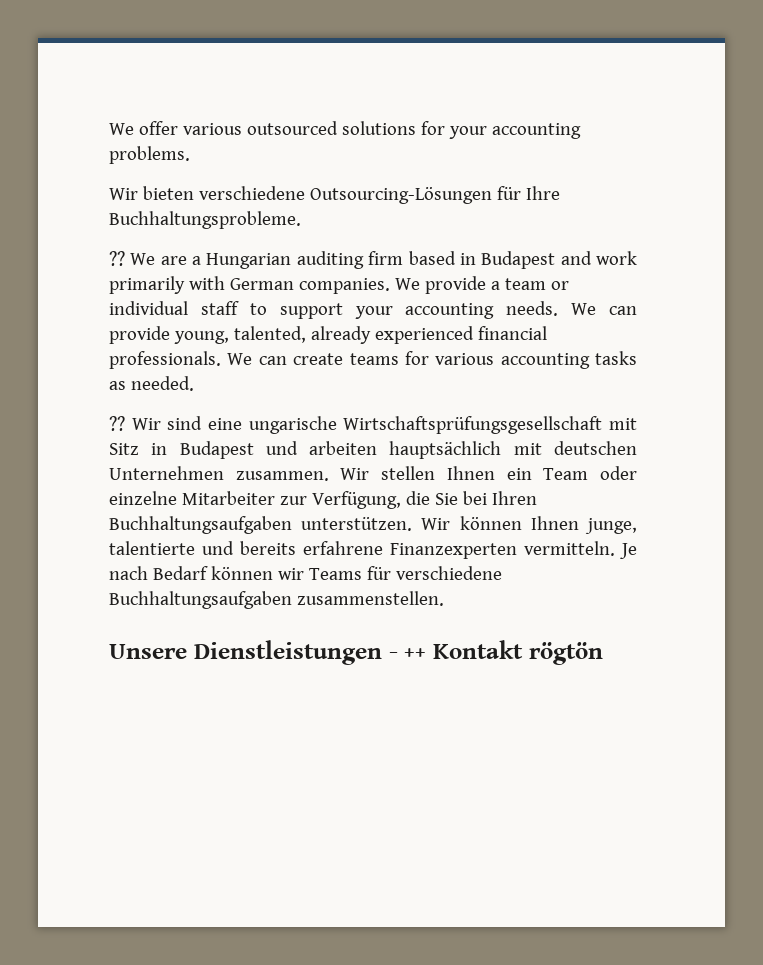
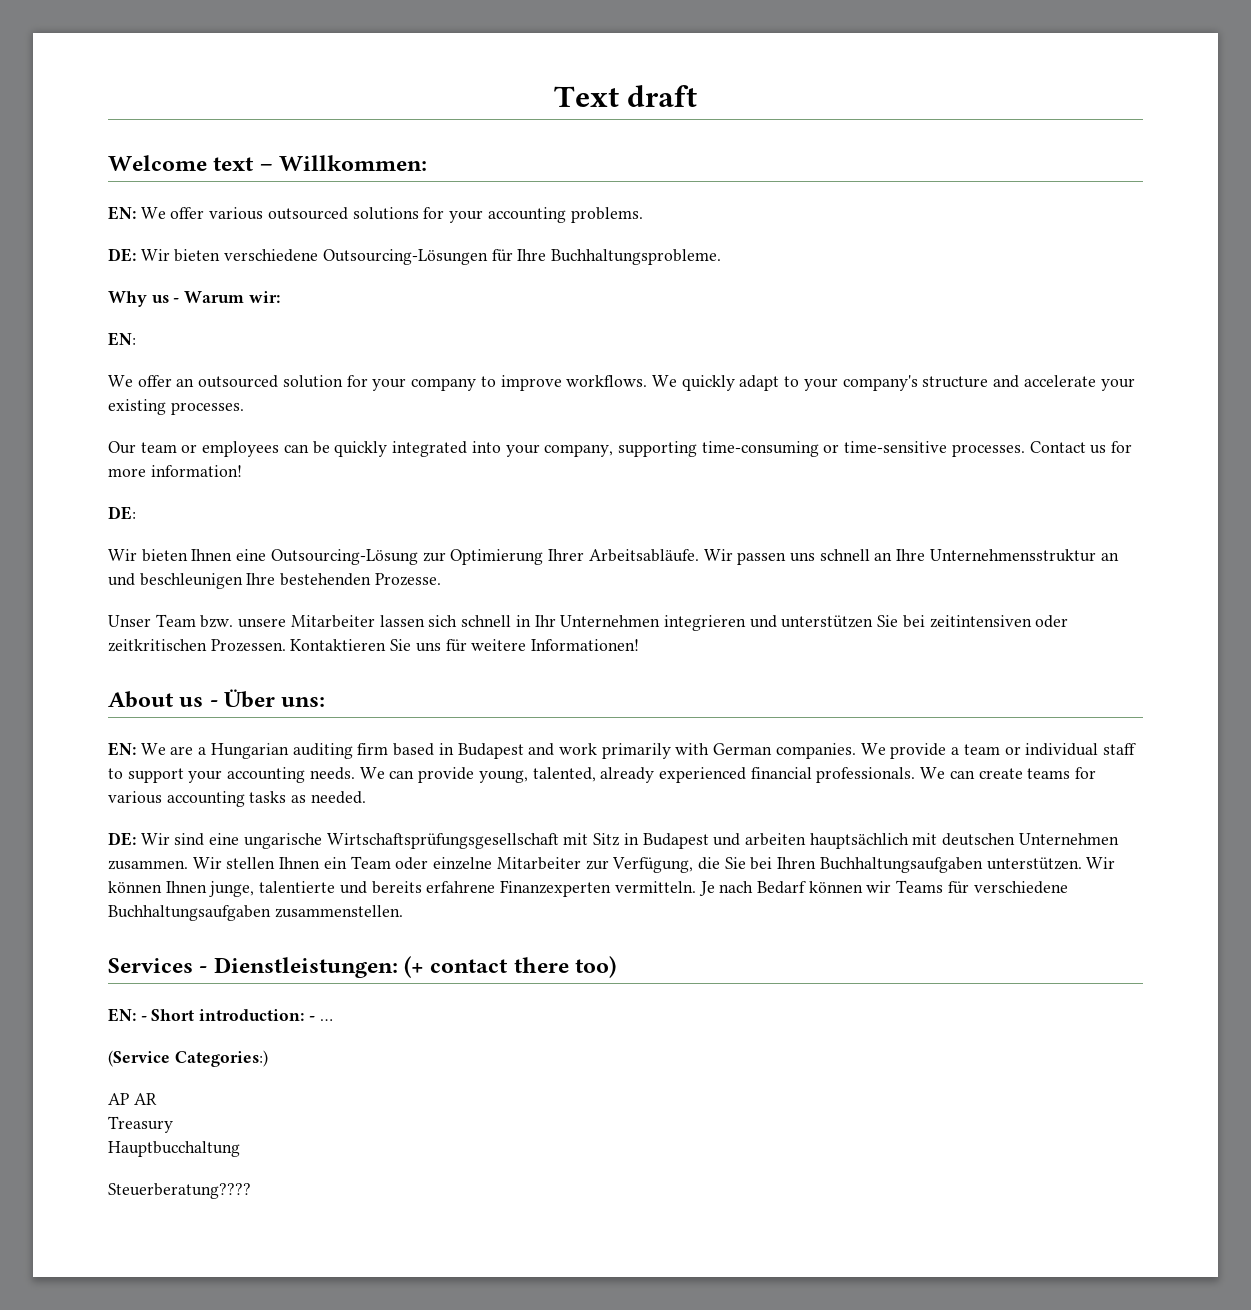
(109, 129) none -> [553,85,698,107] [108,155,428,171] [108,206,136,220] Text draft // Welcome text – Willkommen: // EN:
(190, 155) none -> [108,248,136,262] DE:
[109,251,125,266] ?? -> [108,291,280,307] [108,332,136,346] [108,375,1135,391] [108,399,244,415] [108,441,1133,457] [108,465,242,477] [108,506,136,520] [108,549,1119,565] [108,573,441,589] [108,614,1069,631] [108,639,640,652] [108,689,326,708] [108,742,136,756] Why us - Warum wir: // EN: // We offer an outsourced solution for your company to improve workflows. We quickly adapt to your company's structure and accelerate your existing processes. // Our team or employees can be quickly integrated into your company, supporting time-consuming or time-sensitive processes. Contact us for more information! // DE: // Wir bieten Ihnen eine Outsourcing-Lösung zur Optimierung Ihrer Arbeitsabläufe. Wir passen uns schnell an Ihre Unternehmensstruktur an und beschleunigen Ihre bestehenden Prozesse. // Unser Team bzw. unsere Mitarbeiter lassen sich schnell in Ihr Unternehmen integrieren und unterstützen Sie bei zeitintensiven oder zeitkritischen Prozessen. Kontaktieren Sie uns für weitere Informationen! // About us - Über uns: // EN:
[109,416,125,431] ?? -> [108,832,136,846] DE:
[109,640,603,665] Unsere Dienstleistungen - ++ Kontakt rögtön -> [108,956,617,978] [108,1008,333,1022] [108,1050,268,1067] [108,1093,157,1105] [108,1116,173,1133] [108,1141,240,1157] [108,1183,251,1199] Services - Dienstleistungen: (+ contact there too) // EN: - Short introduction: - … // (Service Categories:) // AP AR // Treasury // Hauptbucchaltung // Steuerberatung????

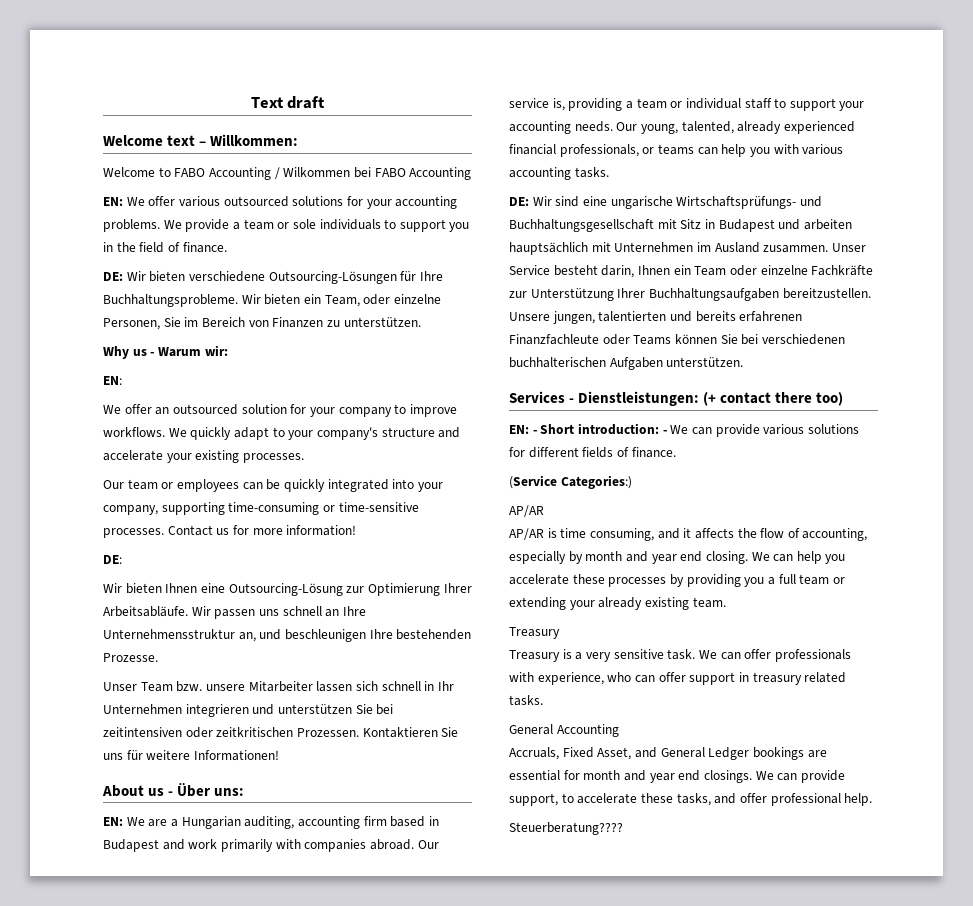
(428, 163) none -> [103,167,472,180] // Welcome to FABO Accounting / Wilkommen bei FABO Accounting
(643, 215) none -> [163,219,470,232] [103,242,227,253] We provide a team or sole individuals to support you in the field of finance.
(722, 257) none -> [241,294,441,307] [103,317,421,330] Wir bieten ein Team, oder einzelne Personen, Sie im Bereich von Finanzen zu unterstützen.
[1100,552,1119,561] an -> [238,632,256,642] an,
[292,743,353,759] auditing -> [244,816,360,829] auditing, accounting
[713,743,947,759] German companies. We provide -> [304,839,439,852] [509,98,623,111] companies abroad. Our service is, providing
[359,767,475,783] We can provide -> [616,122,638,131] Our
[816,767,1097,783] [108,791,366,807] professionals. We can create teams for various accounting tasks as needed. -> [559,144,844,157] [509,167,609,180] professionals, or teams can help you with various accounting tasks.
[326,833,559,849] Wirtschaftsprüfungsgesellschaft -> [676,196,822,209] [509,219,654,232] Wirtschaftsprüfungs- und Buchhaltungsgesellschaft
[942,833,1119,846] [108,857,276,870] deutschen Unternehmen zusammen. Wir stellen -> [614,242,866,253] [509,265,635,278] Unternehmen im Ausland zusammen. Unser Service besteht darin,
[496,857,1116,873] [108,880,1068,897] [108,905,403,921] Mitarbeiter zur Verfügung, die Sie bei Ihren Buchhaltungsaufgaben unterstützen. Wir können Ihnen junge, talentierte und bereits erfahrene Finanzexperten vermitteln. Je nach Bedarf können wir Teams für verschiedene Buchhaltungsaufgaben zusammenstellen. -> [811,265,874,276] [509,288,871,301] [509,311,803,324] [509,334,845,345] [509,357,744,370] Fachkräfte zur Unterstützung Ihrer Buchhaltungsaufgaben bereitzustellen. Unsere jungen, talentierten und bereits erfahrenen Finanzfachleute oder Teams können Sie bei verschiedenen buchhalterischen Aufgaben unterstützen.
[319,1019,333,1021] [108,1050,268,1067] [108,1093,157,1105] [108,1116,173,1133] [108,1141,240,1157] … // (Service Categories:) // AP AR // Treasury // Hauptbucchaltung -> [670,424,859,437] [509,447,676,458] [509,475,632,489] [509,505,544,517] [509,528,868,541] [509,551,846,564] [509,574,845,587] [509,597,726,610] [509,627,560,639] [509,649,851,662] [509,672,847,685] [509,695,543,706] [509,724,619,737] [509,747,827,760] [509,770,845,783] [509,793,873,806] We can provide various solutions for different fields of finance. // (Service Categories:) // AP/AR // AP/AR is time consuming, and it affects the flow of accounting, especially by month and year end closing. We can help you accelerate these processes by providing you a full team or extending your already existing team. // Treasury // Treasury is a very sensitive task. We can offer professionals with experience, who can offer support in treasury related tasks. // General Accounting // Accruals, Fixed Asset, and General Ledger bookings are essential for month and year end closings. We can provide support, to accelerate these tasks, and offer professional help.

